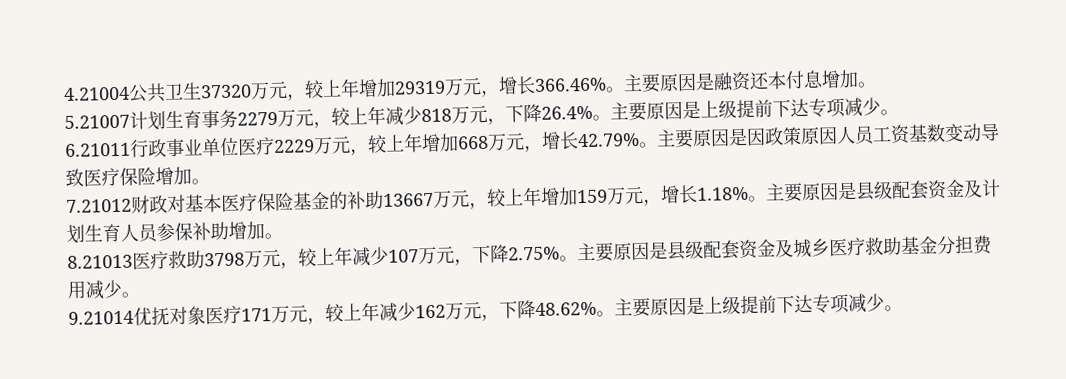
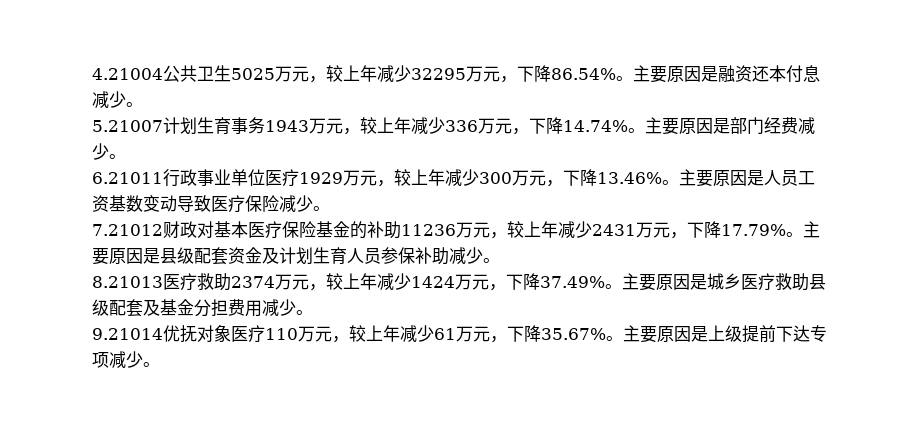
[200,75,607,101] 37320万元，较上年增加29319万元，增长366.46% -> [231,65,616,83] 5025万元，较上年减少32295万元，下降86.54%
[821,69,859,89] 增加 -> [92,91,126,108] 减少
[237,97,846,129] 2279万元，较上年减少818万元，下降26.4%。主要原因是上级提前下达专项 -> [265,117,798,135] 1943万元，较上年减少336万元，下降14.74%。主要原因是部门经费
[274,126,838,156] 2229万元，较上年增加668万元，增长42.79%。主要原因是因政策原因 -> [299,169,764,187] 1929万元，较上年减少300万元，下降13.46%。主要原因是
[155,166,192,186] 增加 -> [279,195,313,212] 减少
[383,184,749,210] 13667万元，较上年增加159万元，增长1.18% -> [401,221,786,239] 11236万元，较上年减少2431万元，下降17.79%
[228,221,265,240] 增加 -> [449,247,483,264] 减少
[204,239,794,269] 3798万元，较上年减少107万元，下降2.75%。主要原因是县级配套资金及 -> [231,273,707,291] 2374万元，较上年减少1424万元，下降37.49%。主要原因是
(902, 246) none -> [809,274,826,290] [92,299,160,317] 县级配套及
[241,299,597,325] 171万元，较上年减少162万元，下降48.62% -> [265,325,606,343] 110万元，较上年减少61万元，下降35.67%

